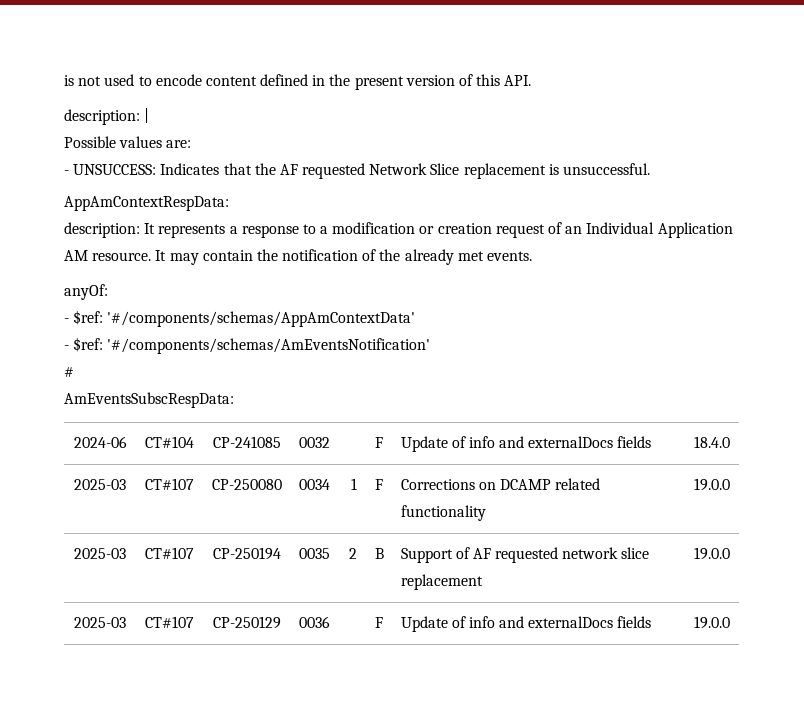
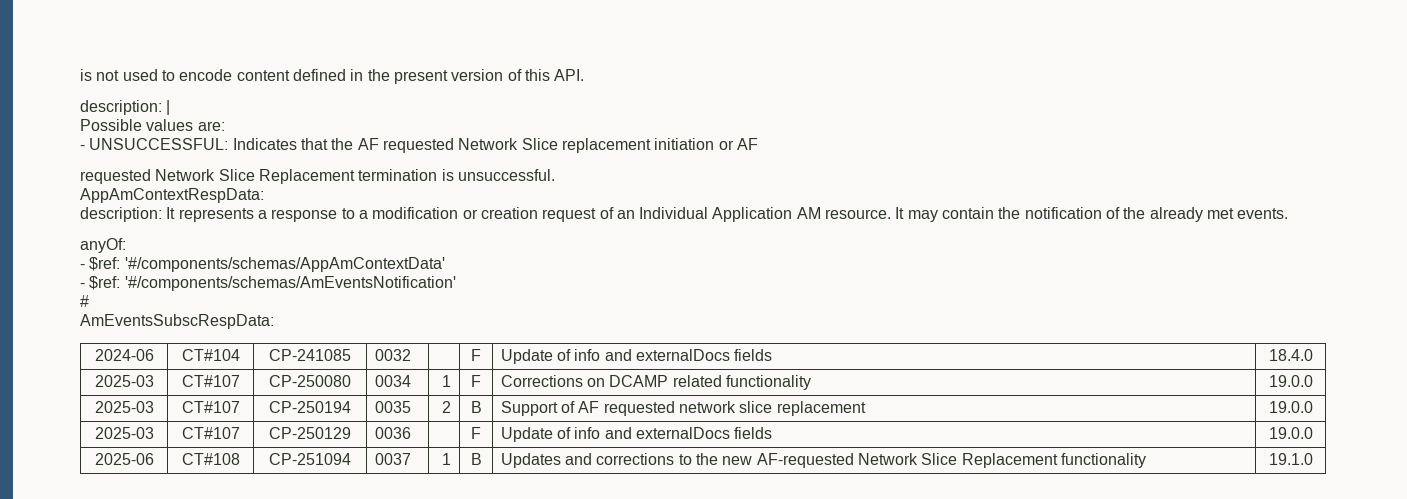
[73,164,157,175] UNSUCCESS: -> [89,138,229,150] UNSUCCESSFUL:
(546, 171) none -> [654,138,758,150] [80,169,438,184] initiation or AF // requested Network Slice Replacement termination
(730, 622) none -> [94,453,154,465] [181,453,240,465] [269,453,351,465] [374,453,411,465] [442,453,452,465] [470,453,482,465] [500,453,1146,468] [1268,453,1313,465] // 2025-06 | CT#108 | CP-251094 | 0037 | 1 | B | Updates and corrections to the new AF-requested Network Slice Replacement functionality | 19.1.0

